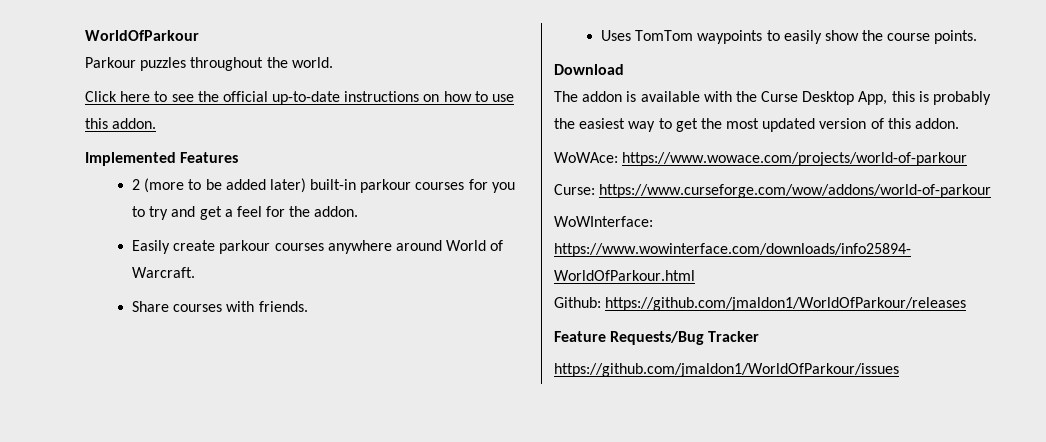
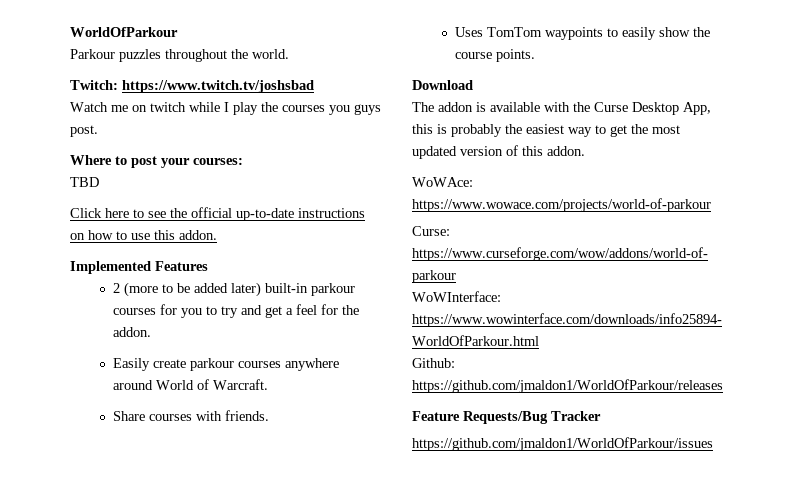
(333, 62) none -> [70,80,314,93] [70,102,381,115] [70,125,98,137] [70,155,243,168] [70,177,99,187] // Twitch: https://www.twitch.tv/joshsbad // Watch me on twitch while I play the courses you guys post. // Where to post your courses: // TBD

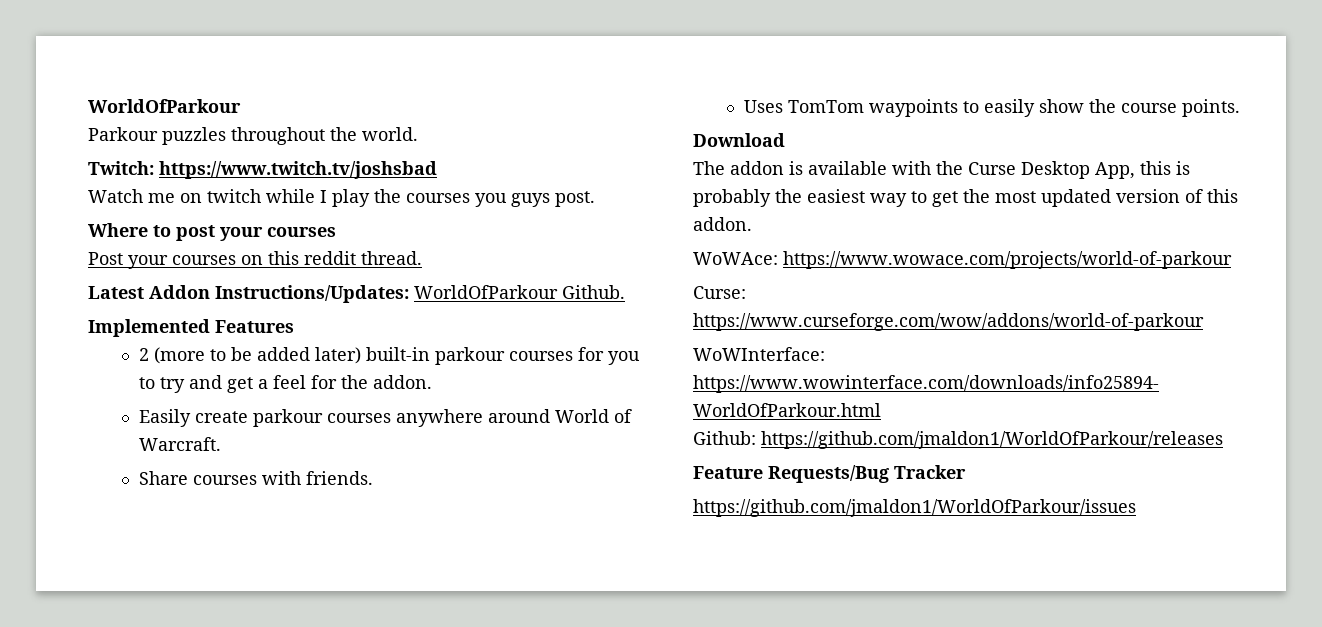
[193,158,243,165] [70,177,99,187] [70,207,365,221] [70,230,217,240] courses: // TBD // Click here to see the official up-to-date instructions on how to use this addon. -> [267,227,336,237] [88,251,422,269] [88,285,625,303] courses // Post your courses on this reddit thread. // Latest Addon Instructions/Updates: WorldOfParkour Github.

